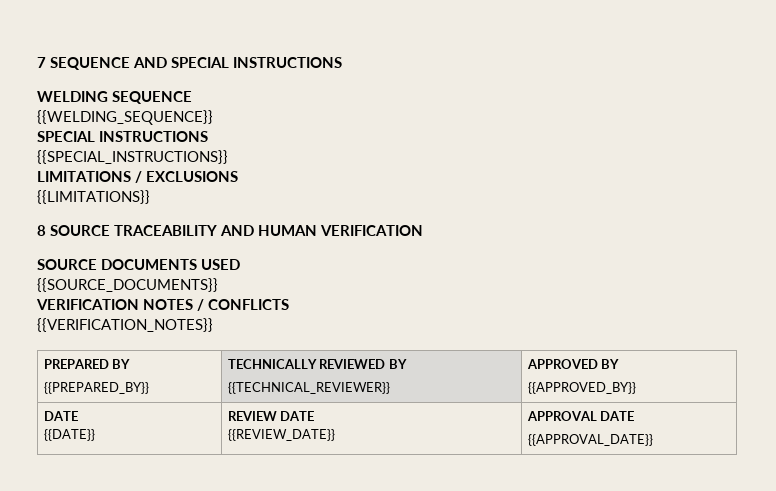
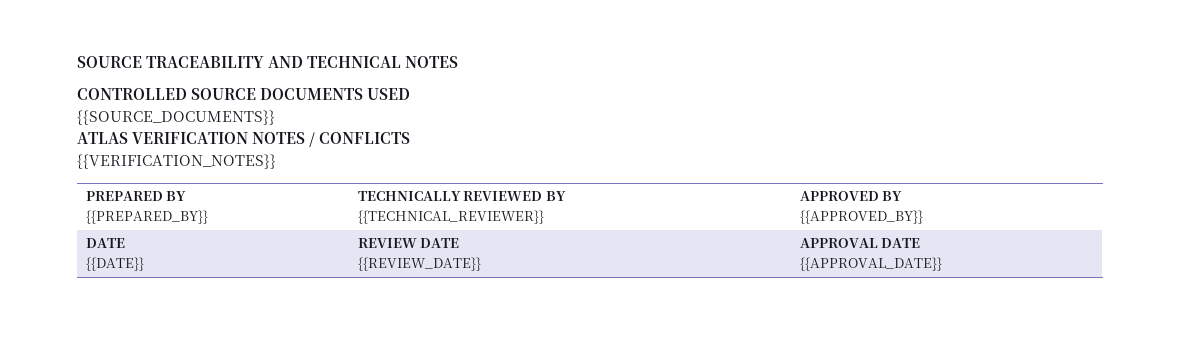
[37,57,342,70] [37,91,192,104] [37,110,213,125] [37,131,208,142] [37,150,228,164] [37,171,238,183] [37,190,150,204] [37,225,423,236] 7 SEQUENCE AND SPECIAL INSTRUCTIONS // WELDING SEQUENCE // {{WELDING_SEQUENCE}} // SPECIAL INSTRUCTIONS // {{SPECIAL_INSTRUCTIONS}} // LIMITATIONS / EXCLUSIONS // {{LIMITATIONS}} // 8 SOURCE TRACEABILITY AND HUMAN VERIFICATION // -> [77,56,459,68] [77,88,187,100] SOURCE TRACEABILITY AND TECHNICAL NOTES // CONTROLLED
(218, 285) none -> [77,132,128,144] ATLAS

